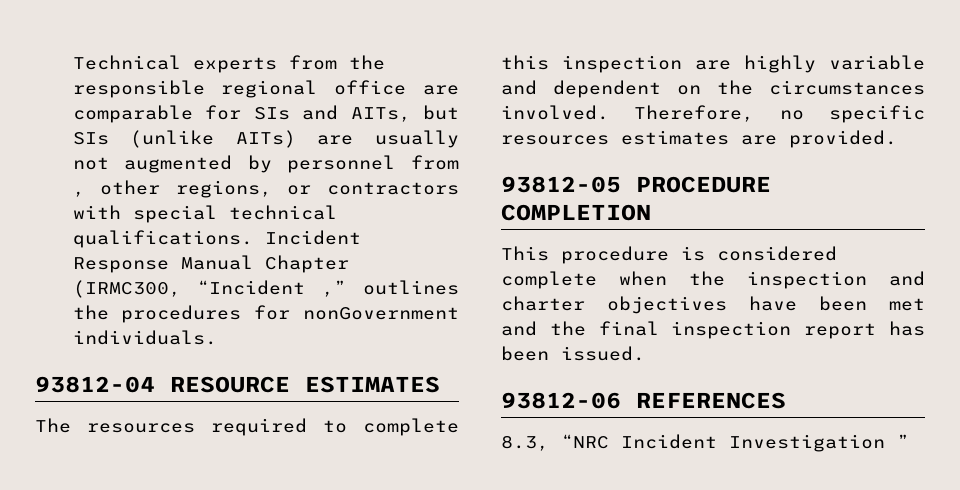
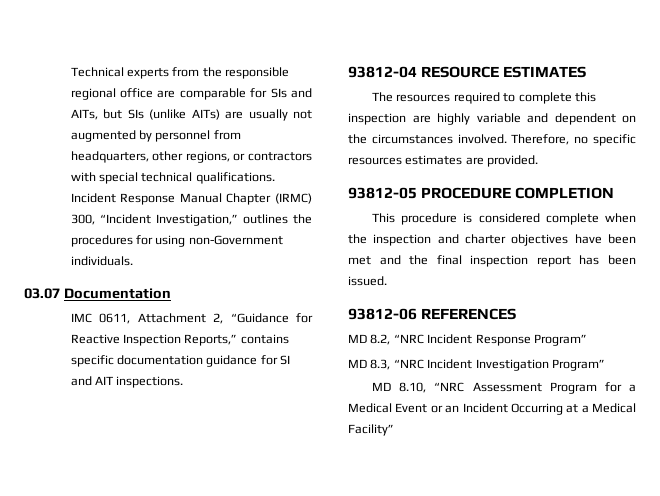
[72,191,85,197] , -> [70,151,149,163] headquarters,
[72,280,347,298] (IRMC300, “Incident ,” -> [275,193,312,204] [70,214,238,226] (IRMC) 300, “Incident Investigation,”
[303,307,459,320] nonGovernment -> [155,235,283,247] using non-Government
(217, 337) none -> [24,288,171,299] [70,313,314,324] [70,334,289,346] [70,355,291,367] [70,376,184,388] // 03.07 Documentation // IMC 0611, Attachment 2, “Guidance for Reactive Inspection Reports,” contains specific documentation guidance for SI and AIT inspections.
[501,434,909,452] 8.3, “NRC Incident Investigation ” -> [348,334,587,346] [348,359,605,371] [372,382,636,394] [348,403,636,415] [348,424,394,436] MD 8.2, “NRC Incident Response Program” // MD 8.3, “NRC Incident Investigation Program” // MD 8.10, “NRC Assessment Program for a Medical Event or an Incident Occurring at a Medical Facility”

